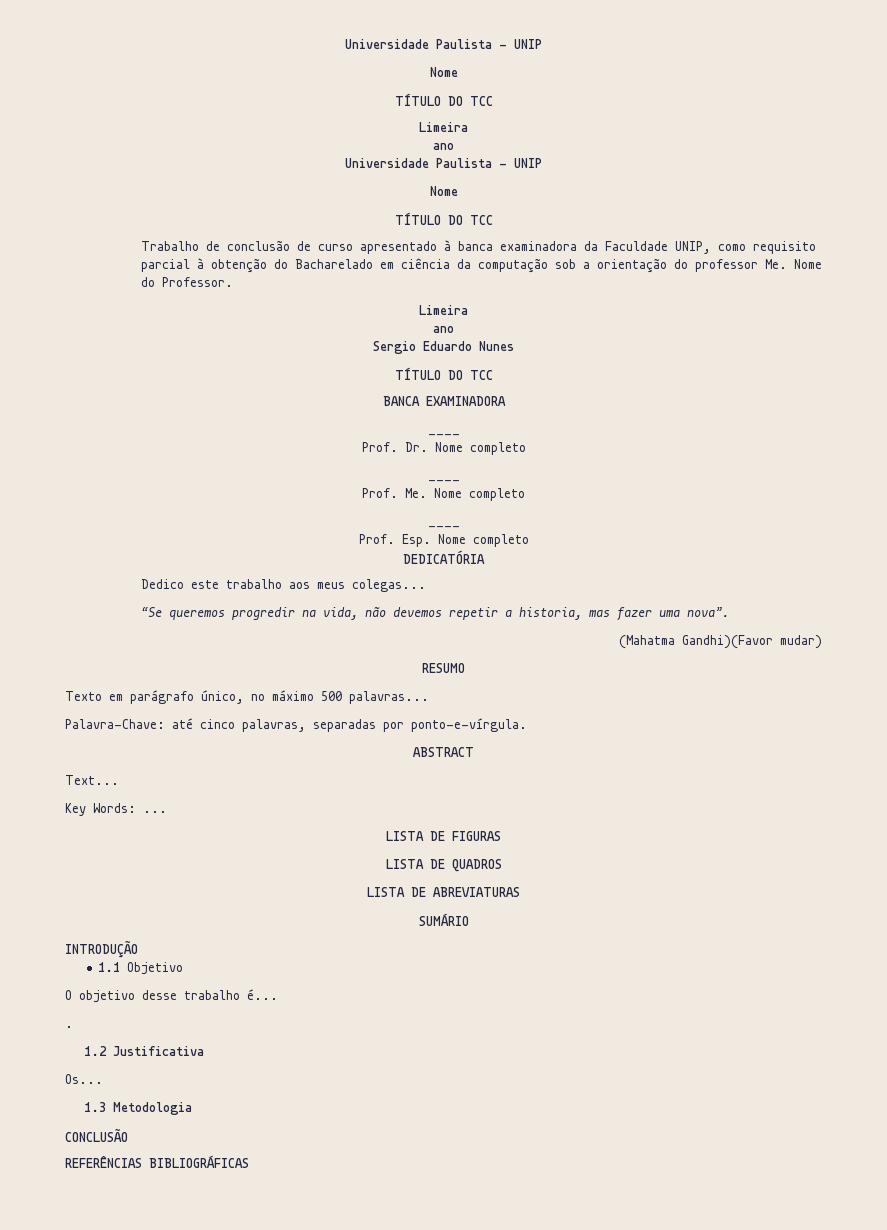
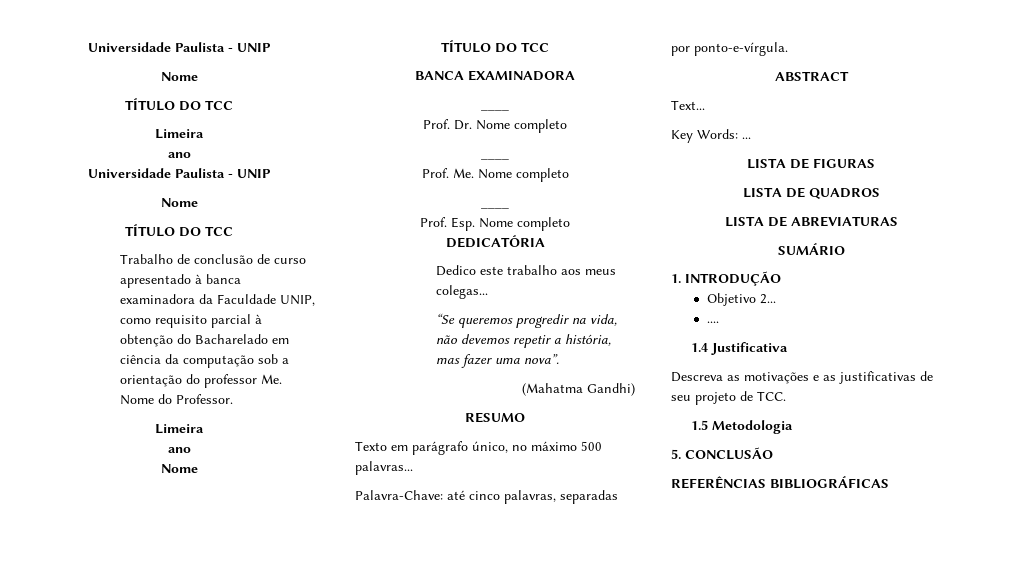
[373,341,514,354] Sergio Eduardo Nunes -> [160,464,198,473] Nome
[518,607,582,620] historia, -> [565,334,612,346] história,
[682,635,822,649] Gandhi)(Favor mudar) -> [587,383,635,396] Gandhi)
(469, 919) none -> [671,274,681,283] 1.
[98,962,121,972] 1.1 -> (781, 278) none
[65,989,278,1003] [65,1026,73,1028] [83,1046,204,1056] [65,1074,103,1084] [83,1102,106,1112] // O objetivo desse trabalho é... // . // 1.2 Justificativa // Os... // 1.3 -> [759,294,776,304] [706,321,719,323] [691,342,789,355] [671,371,933,384] [671,391,786,405] [691,420,709,430] 2... // .... // 1.4 Justificativa // Descreva as motivações e as justificativas de seu projeto de TCC. // 1.5
(192, 1108) none -> [671,449,681,459] 5.

